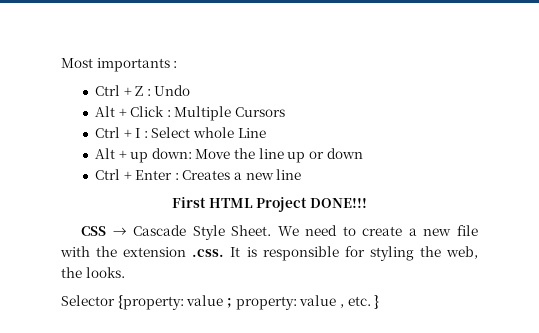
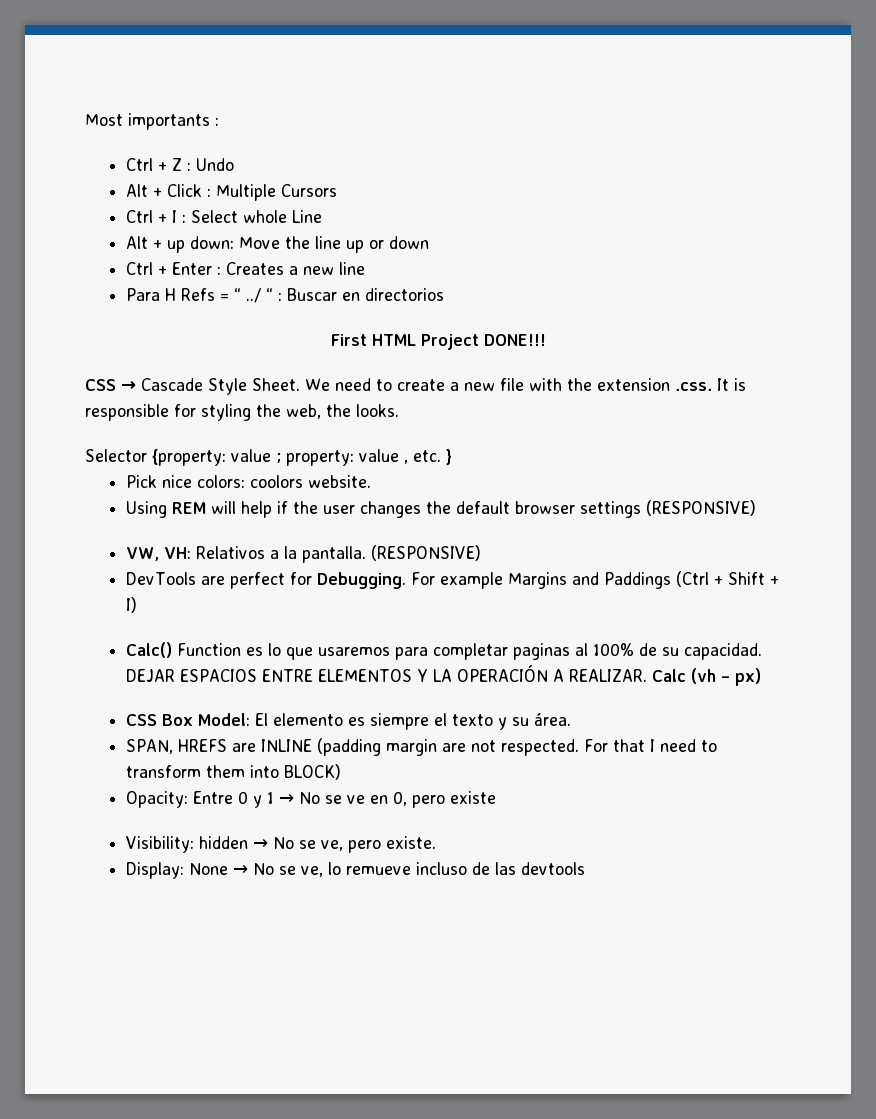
(302, 174) none -> [125,288,444,303] // Para H Refs = “ ../ “ : Buscar en directorios
(380, 302) none -> [125,475,371,488] [125,500,756,518] [125,545,481,563] [125,571,779,589] [125,597,137,613] [125,642,762,660] [125,665,761,686] [125,713,571,730] [125,738,717,756] [125,764,341,780] [125,791,496,808] [125,836,436,853] [125,862,585,879] // Pick nice colors: coolors website. // Using REM will help if the user changes the default browser settings (RESPONSIVE) // VW, VH: Relativos a la pantalla. (RESPONSIVE) // DevTools are perfect for Debugging. For example Margins and Paddings (Ctrl + Shift + I) // Calc() Function es lo que usaremos para completar paginas al 100% de su capacidad. DEJAR ESPACIOS ENTRE ELEMENTOS Y LA OPERACIÓN A REALIZAR. Calc (vh – px) // CSS Box Model: El elemento es siempre el texto y su área. // SPAN, HREFS are INLINE (padding margin are not respected. For that I need to transform them into BLOCK) // Opacity: Entre 0 y 1 → No se ve en 0, pero existe // Visibility: hidden → No se ve, pero existe. // Display: None → No se ve, lo remueve incluso de las devtools

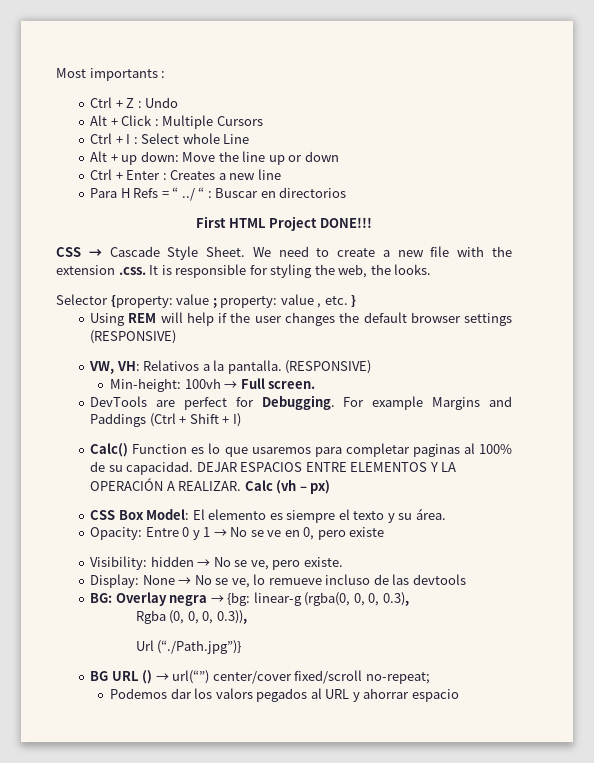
[125,475,371,488] // Pick nice colors: coolors website. -> (357, 301) none
(481, 553) none -> [110,378,316,392] // Min-height: 100vh → Full screen.
[125,738,717,756] [125,764,341,780] // SPAN, HREFS are INLINE (padding margin are not respected. For that I need to transform them into BLOCK) -> (446, 514) none
(585, 868) none -> [90,592,409,606] [135,610,247,624] [135,640,242,654] [90,670,430,684] [110,688,459,702] // BG: Overlay negra → {bg: linear-g (rgba(0, 0, 0, 0.3), // Rgba (0, 0, 0, 0.3)), // Url (“./Path.jpg”)} // BG URL () → url(“”) center/cover fixed/scroll no-repeat; // Podemos dar los valors pegados al URL y ahorrar espacio

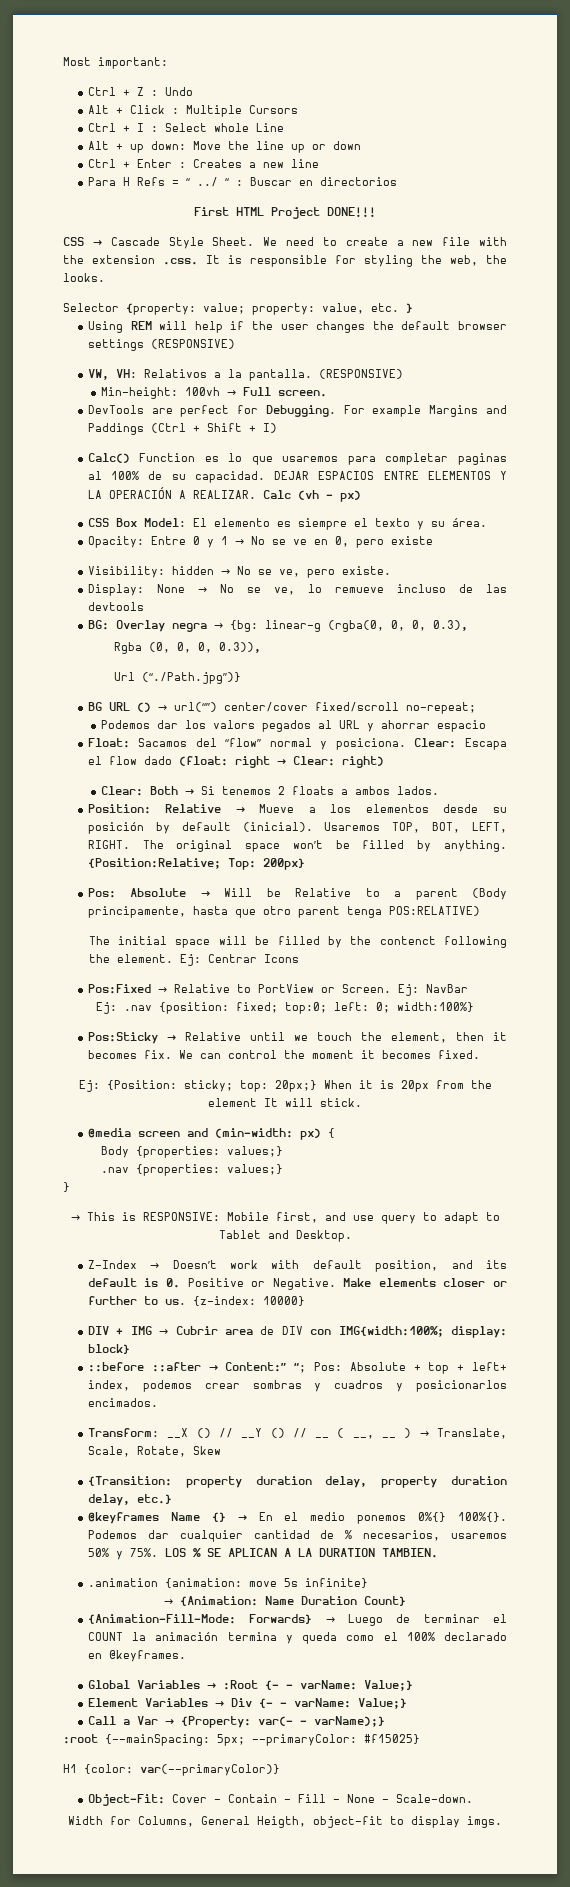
[89,68,166,81] importants : -> [98,57,168,69] important:
[176,294,322,308] value ; property: value , -> [203,303,364,315] value; property: value,
(459, 695) none -> [87,738,507,750] [87,756,384,768] [100,786,439,796] [87,804,507,814] [87,822,507,834] [87,840,507,852] [87,858,305,870] [87,888,507,900] [87,906,480,918] [88,936,508,948] [88,954,299,966] [87,984,468,996] [96,1002,474,1014] [87,1032,507,1044] [87,1050,480,1059] [78,1080,492,1092] [208,1098,362,1107] [87,1128,335,1140] [101,1146,284,1158] [101,1164,284,1176] [63,1182,70,1192] [70,1212,500,1224] [218,1230,352,1242] [87,1260,507,1272] [87,1278,508,1290] [87,1296,305,1306] [87,1326,507,1338] [87,1344,130,1354] [87,1362,508,1374] [87,1380,507,1392] [87,1398,158,1407] [87,1428,508,1439] [87,1446,221,1457] [87,1476,508,1488] [87,1494,172,1506] [87,1512,508,1524] [87,1530,507,1542] [87,1548,438,1560] [87,1578,368,1588] [164,1596,406,1606] [87,1614,507,1626] [87,1632,507,1644] [87,1650,186,1662] [87,1680,413,1691] [87,1698,407,1709] [87,1716,385,1728] [63,1734,420,1746] [63,1764,280,1776] [87,1794,473,1806] [68,1816,502,1828] // Float: Sacamos del “flow” normal y posiciona. Clear: Escapa el flow dado (float: right → Clear: right) // Clear: Both → Si tenemos 2 floats a ambos lados. // Position: Relative → Mueve a los elementos desde su posición by default (inicial). Usaremos TOP, BOT, LEFT, RIGHT. The original space won’t be filled by anything. {Position:Relative; Top: 200px} // Pos: Absolute → Will be Relative to a parent (Body principamente, hasta que otro parent tenga POS:RELATIVE) // The initial space will be filled by the contenct following the element. Ej: Centrar Icons // Pos:Fixed → Relative to PortView or Screen. Ej: NavBar // Ej: .nav {position: fixed; top:0; left: 0; width:100%} // Pos:Sticky → Relative until we touch the element, then it becomes fix. We can control the moment it becomes fixed. // Ej: {Position: sticky; top: 20px;} When it is 20px from the element It will stick. // @media screen and (min-width: px) { // Body {properties: values;} // .nav {properties: values;} // } // → This is RESPONSIVE: Mobile first, and use query to adapt to Tablet and Desktop. // Z-Index → Doesn’t work with default position, and its default is 0. Positive or Negative. Make elements closer or further to us. {z-index: 10000} // DIV + IMG → Cubrir area de DIV con IMG{width:100%; display: block} // ::before ::after → Content:” “; Pos: Absolute + top + left+ index, podemos crear sombras y cuadros y posicionarlos encimados. // Transform: __X () // __Y () // __ ( __, __ ) → Translate, Scale, Rotate, Skew // {Transition: property duration delay, property duration delay, etc.} // @keyframes Name {} → En el medio ponemos 0%{} 100%{}. Podemos dar cualquier cantidad de % necesarios, usaremos 50% y 75%. LOS % SE APLICAN A LA DURATION TAMBIEN. // .animation {animation: move 5s infinite} // → {Animation: Name Duration Count} // {Animation-Fill-Mode: Forwards} → Luego de terminar el COUNT la animación termina y queda como el 100% declarado en @keyframes. // Global Variables → :Root {- - varName: Value;} // Element Variables → Div {- - varName: Value;} // Call a Var → {Property: var(- - varName);} // :root {--mainSpacing: 5px; --primaryColor: #f15025} // H1 {color: var(--primaryColor)} // Object-Fit: Cover – Contain – Fill – None – Scale-down. // Width for Columns, General Heigth, object-fit to display imgs.

